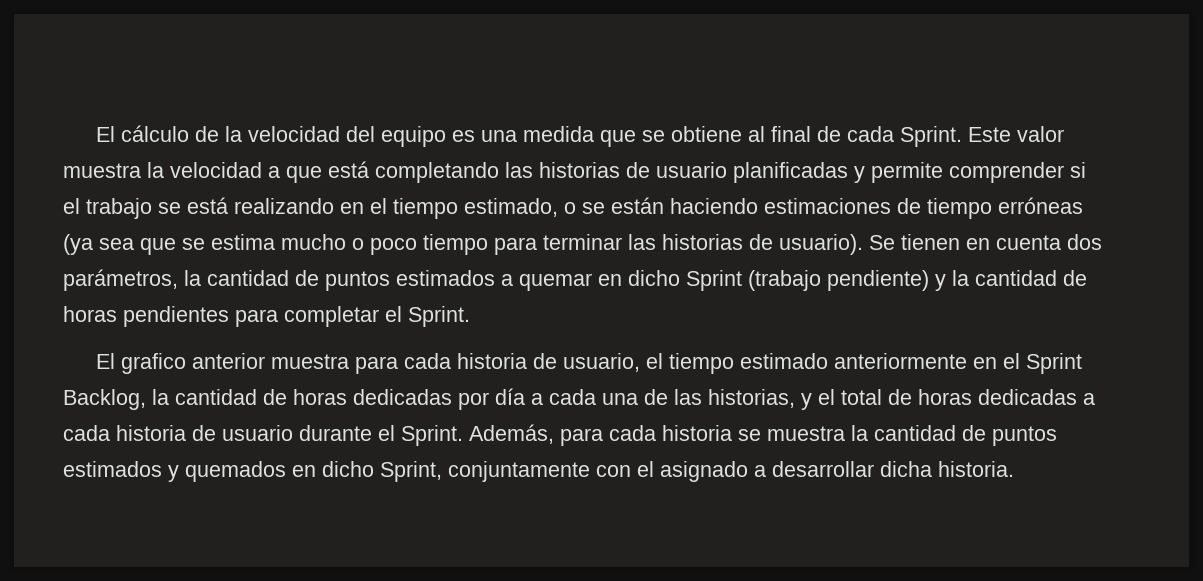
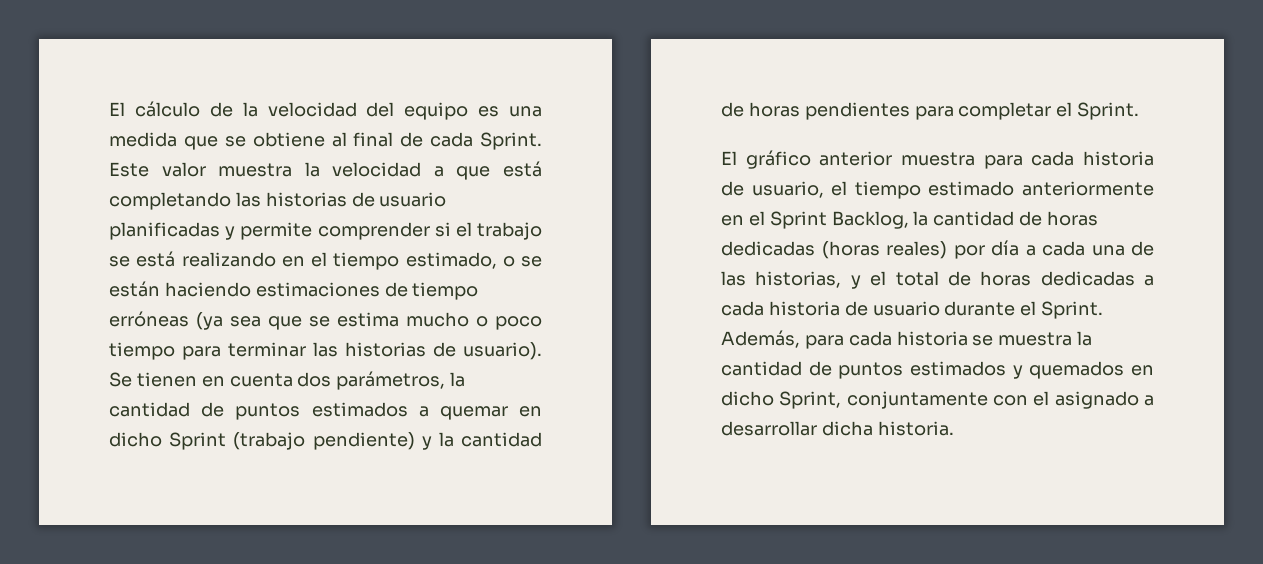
[120,353,186,374] grafico -> [745,150,811,169] gráfico
(452, 397) none -> [821,241,947,259] (horas reales)

